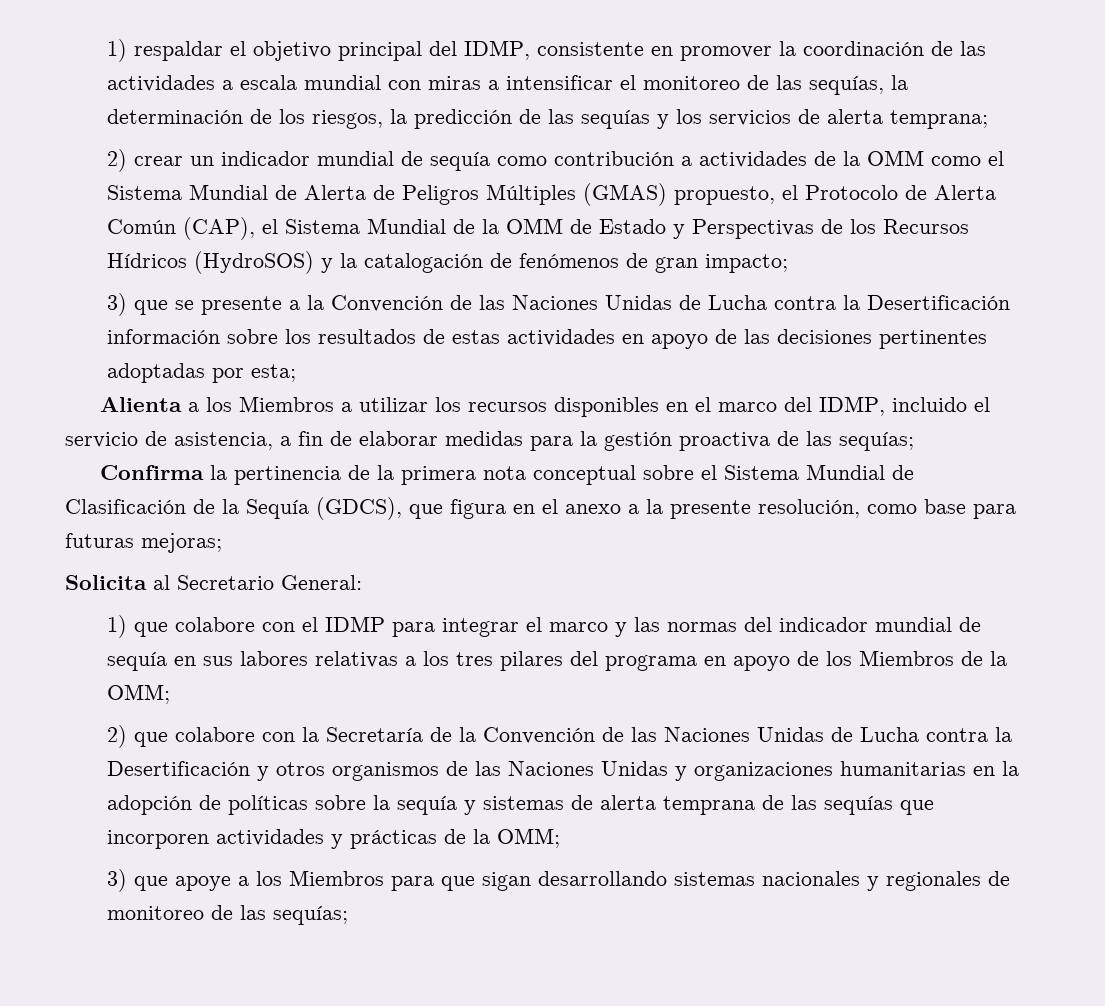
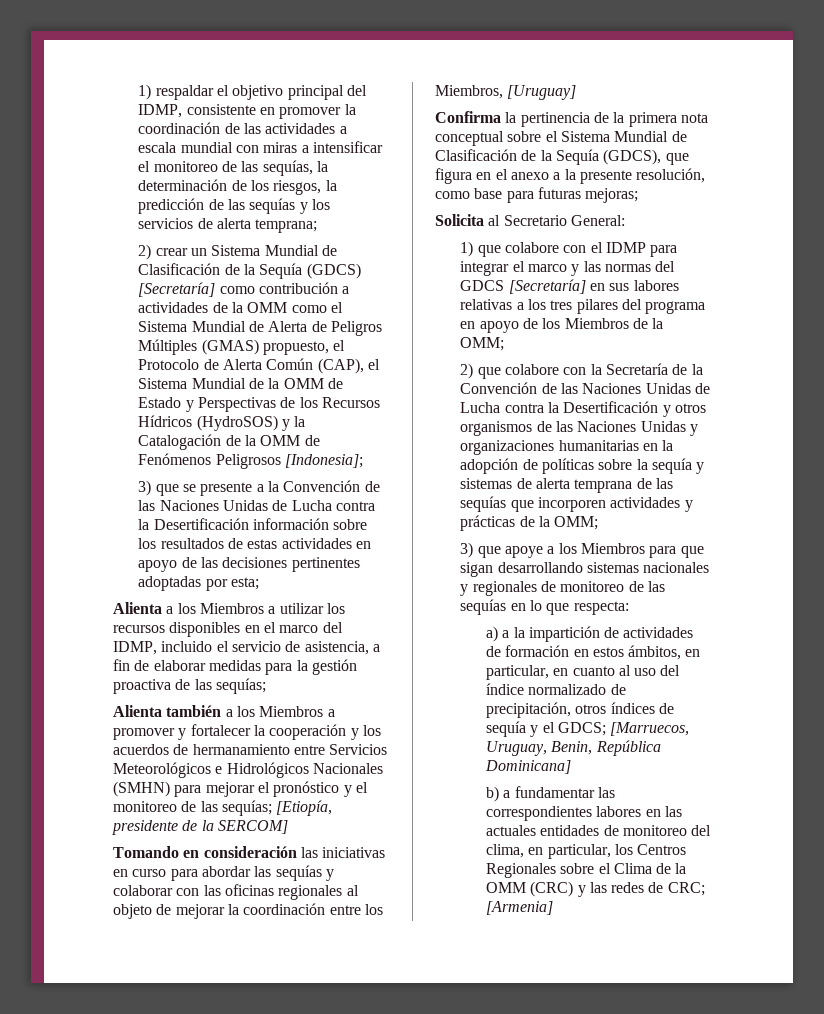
[220,151,490,171] indicador mundial de sequía -> [211,245,338,256] [138,263,361,279] [138,282,216,297] Sistema Mundial de Clasificación de la Sequía (GDCS) [Secretaría]
[363,253,788,273] catalogación de fenómenos de gran impacto; -> [138,434,320,450] [138,453,364,469] Catalogación de la OMM de Fenómenos Peligrosos [Indonesia];
(914, 441) none -> [113,705,335,717] [113,724,381,740] [113,744,388,755] [113,762,383,778] [113,781,368,797] [113,800,333,816] [112,820,288,835] [113,846,386,858] [113,865,334,881] [113,884,359,900] [113,903,383,919] [435,85,577,100] // Alienta también a los Miembros a promover y fortalecer la cooperación y los acuerdos de hermanamiento entre Servicios Meteorológicos e Hidrológicos Nacionales (SMHN) para mejorar el pronóstico y el monitoreo de las sequías; [Etiopía, presidente de la SERCOM] // Tomando en consideración las iniciativas en curso para abordar las sequías y colaborar con las oficinas regionales al objeto de mejorar la coordinación entre los Miembros, [Uruguay]
[778,617,981,632] [106,651,167,671] indicador mundial de sequía -> [460,279,586,294] GDCS [Secretaría]
[272,905,348,925] sequías; -> [460,599,629,615] [485,626,694,642] [485,645,701,660] [485,665,681,680] [485,683,626,695] [485,702,674,718] [485,721,690,737] [485,740,661,756] [484,760,571,774] [485,786,615,802] [485,806,682,821] [485,825,712,836] [485,844,687,859] [485,863,687,878] [485,881,705,897] [485,901,553,915] sequías en lo que respecta: // a) a la impartición de actividades de formación en estos ámbitos, en particular, en cuanto al uso del índice normalizado de precipitación, otros índices de sequía y el GDCS; [Marruecos, Uruguay, Benin, República Dominicana] // b) a fundamentar las correspondientes labores en las actuales entidades de monitoreo del clima, en particular, los Centros Regionales sobre el Clima de la OMM (CRC) y las redes de CRC; [Armenia]

